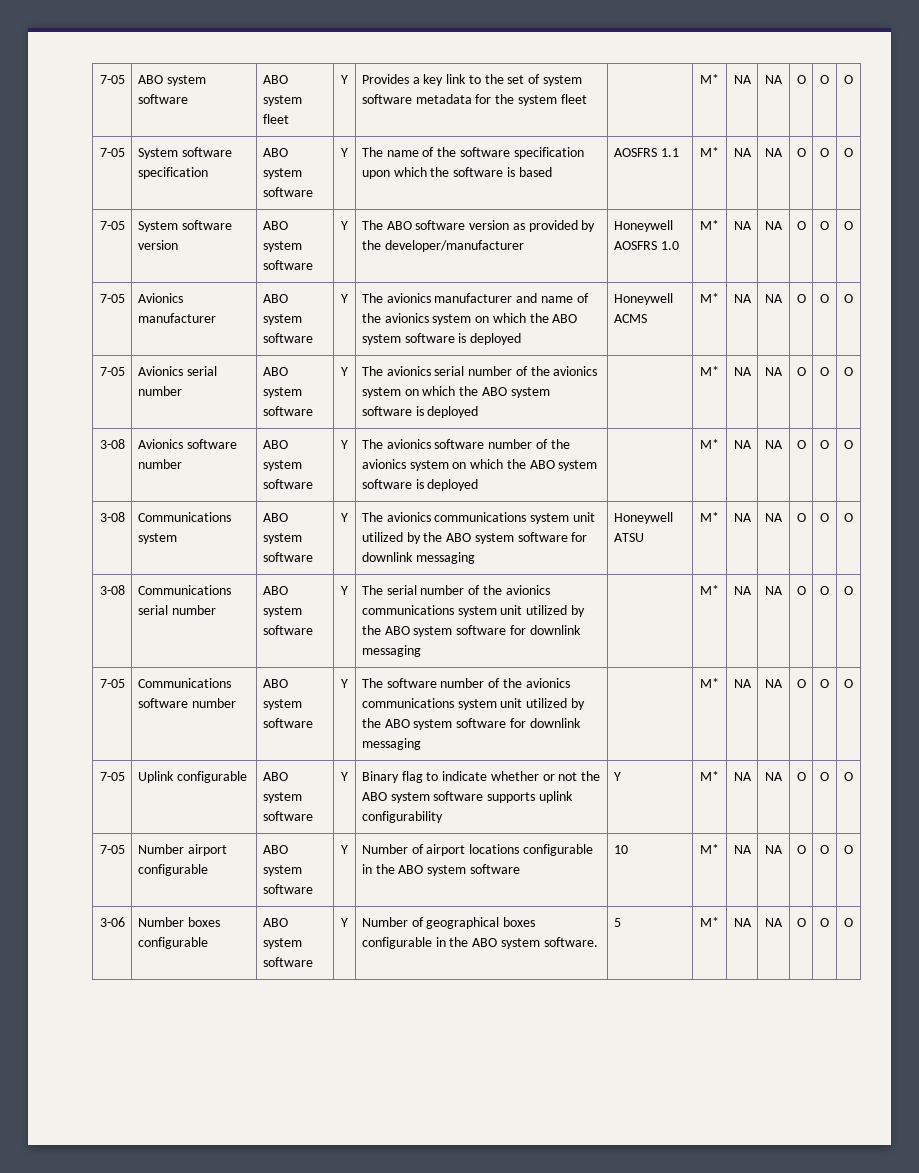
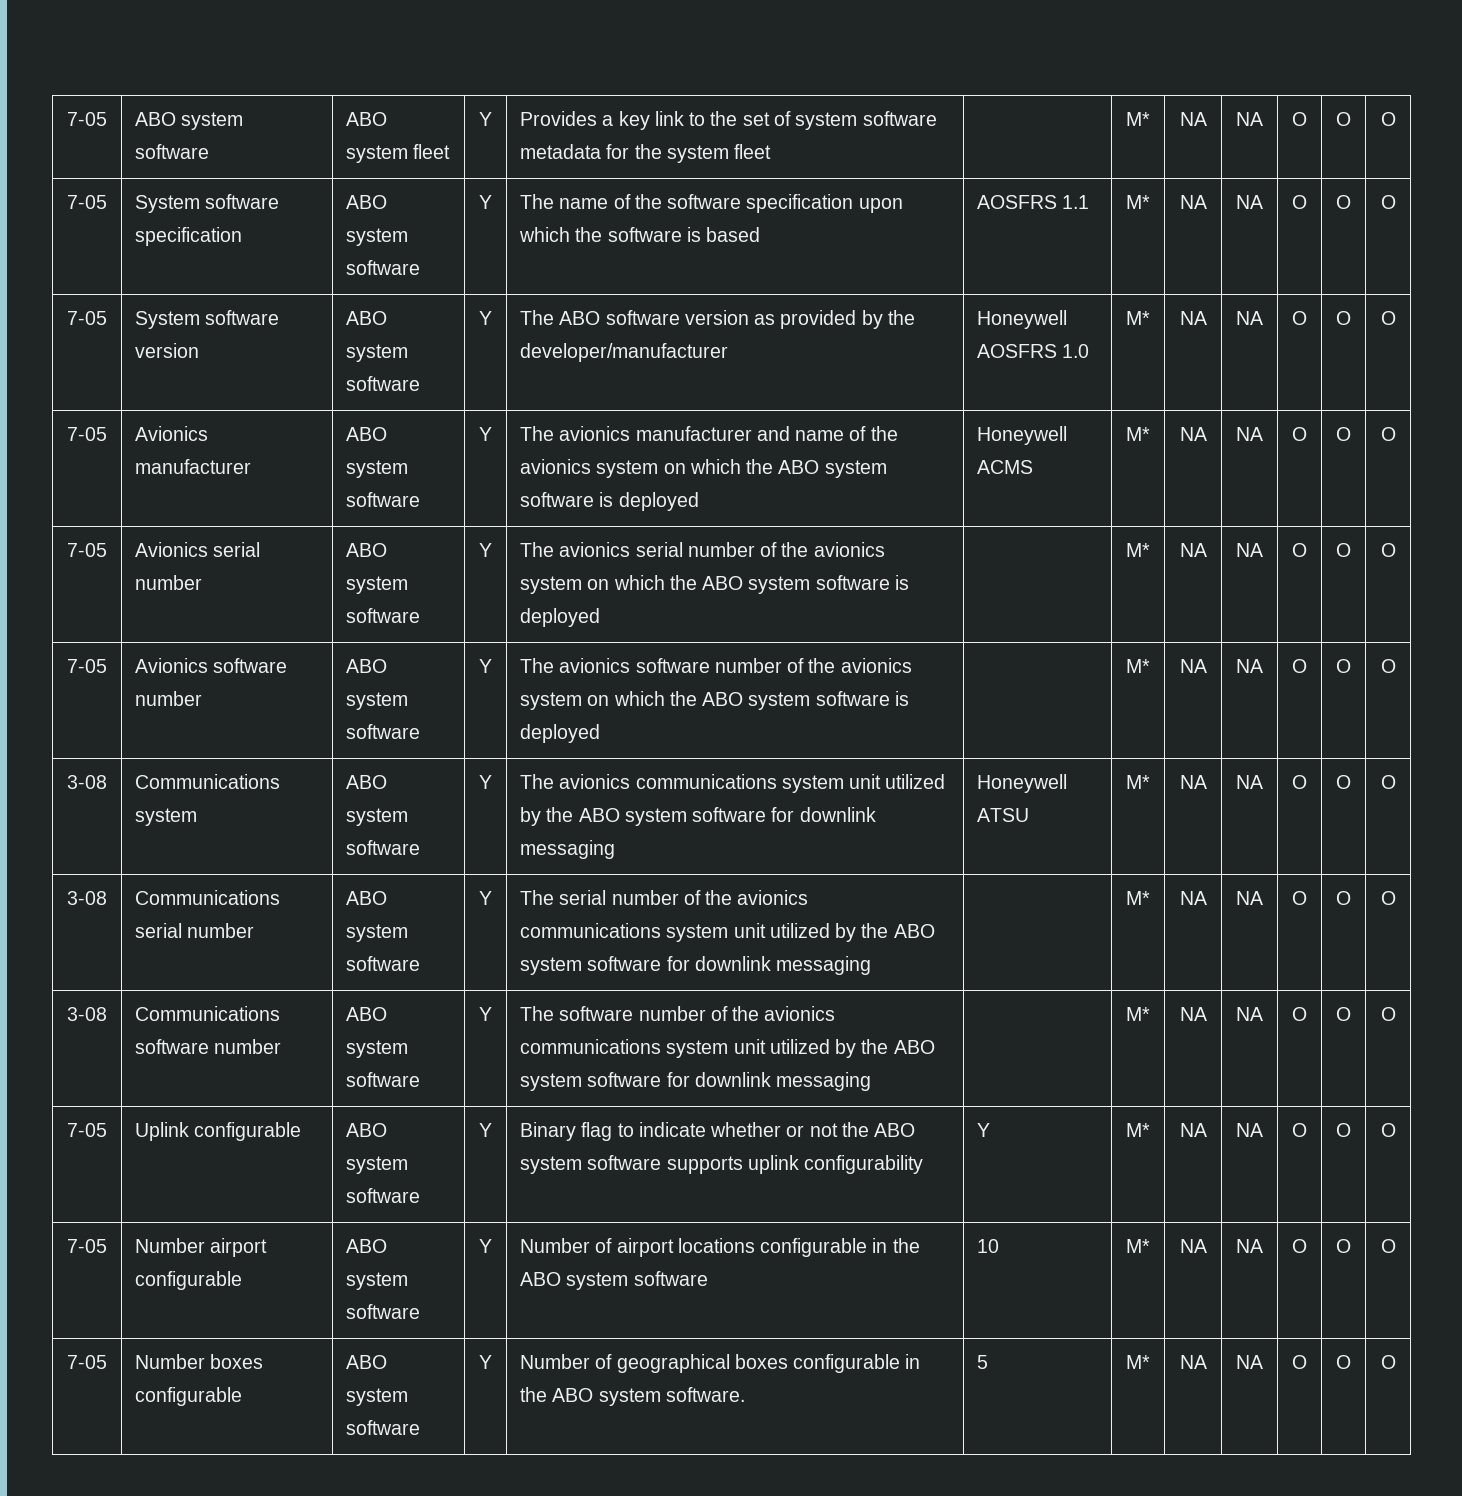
[99,439,125,449] 3-08 -> [67,659,107,673] 7-05
[99,679,125,688] 7-05 -> [67,1007,107,1021] 3-08
[99,917,125,927] 3-06 -> [67,1355,107,1369] 7-05

